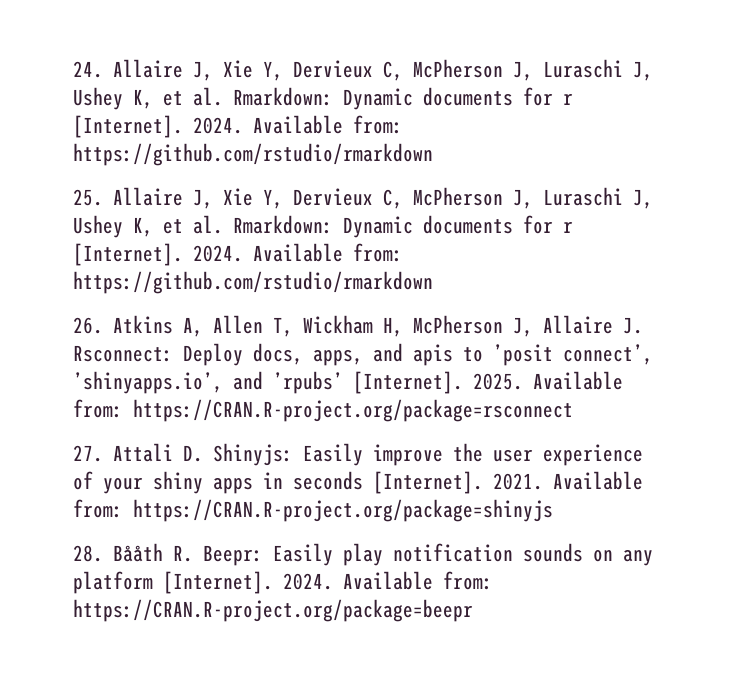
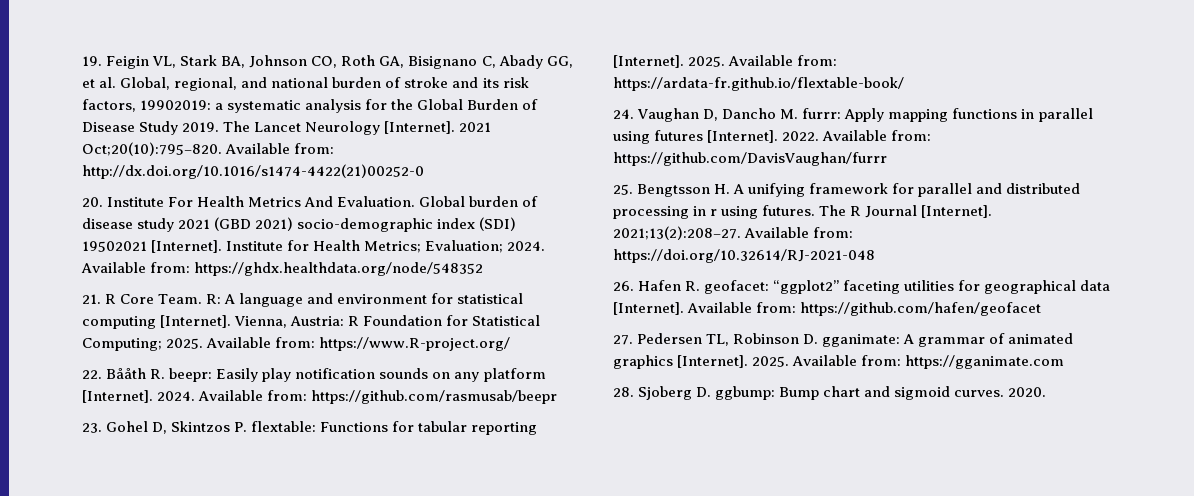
[73,59,653,81] [73,87,573,110] [73,115,403,138] [73,143,433,166] [73,187,653,209] [73,215,573,238] [73,243,403,266] [73,271,433,294] [73,315,643,337] [73,343,653,366] [73,371,623,394] [73,399,573,422] [73,443,643,466] [73,471,643,494] [73,499,553,522] [73,545,103,562] 24. Allaire J, Xie Y, Dervieux C, McPherson J, Luraschi J, Ushey K, et al. Rmarkdown: Dynamic documents for r [Internet]. 2024. Available from: https://github.com/rstudio/rmarkdown // 25. Allaire J, Xie Y, Dervieux C, McPherson J, Luraschi J, Ushey K, et al. Rmarkdown: Dynamic documents for r [Internet]. 2024. Available from: https://github.com/rstudio/rmarkdown // 26. Atkins A, Allen T, Wickham H, McPherson J, Allaire J. Rsconnect: Deploy docs, apps, and apis to ’posit connect’, ’shinyapps.io’, and ’rpubs’ [Internet]. 2025. Available from: https://CRAN.R-project.org/package=rsconnect // 27. Attali D. Shinyjs: Easily improve the user experience of your shiny apps in seconds [Internet]. 2021. Available from: https://CRAN.R-project.org/package=shinyjs // 28. -> [82,55,573,69] [82,77,529,91] [82,99,539,113] [82,121,492,135] [82,142,335,156] [82,164,424,179] [82,196,539,207] [82,217,517,232] [82,240,546,253] [81,262,484,276] [82,293,524,307] [82,315,541,329] [82,337,511,351] [82,370,102,379] 19. Feigin VL, Stark BA, Johnson CO, Roth GA, Bisignano C, Abady GG, et al. Global, regional, and national burden of stroke and its risk factors, 19902019: a systematic analysis for the Global Burden of Disease Study 2019. The Lancet Neurology [Internet]. 2021 Oct;20(10):795–820. Available from: http://dx.doi.org/10.1016/s1474-4422(21)00252-0 // 20. Institute For Health Metrics And Evaluation. Global burden of disease study 2021 (GBD 2021) socio-demographic index (SDI) 19502021 [Internet]. Institute for Health Metrics; Evaluation; 2024. Available from: https://ghdx.healthdata.org/node/548352 // 21. R Core Team. R: A language and environment for statistical computing [Internet]. Vienna, Austria: R Foundation for Statistical Computing; 2025. Available from: https://www.R-project.org/ // 22.
[203,545,263,566] Beepr: -> [169,368,213,382] beepr:
[73,599,473,622] https://CRAN.R-project.org/package=beepr -> [311,390,558,404] [82,421,538,435] [613,55,838,68] [613,77,904,91] [613,108,1093,122] [613,130,932,144] [613,152,887,166] [613,183,1081,197] [613,205,993,219] [613,226,854,240] [613,249,875,263] [613,280,1111,294] [613,302,1042,316] [613,333,1074,347] [613,355,1065,369] [613,386,1047,400] https://github.com/rasmusab/beepr // 23. Gohel D, Skintzos P. flextable: Functions for tabular reporting [Internet]. 2025. Available from: https://ardata-fr.github.io/flextable-book/ // 24. Vaughan D, Dancho M. furrr: Apply mapping functions in parallel using futures [Internet]. 2022. Available from: https://github.com/DavisVaughan/furrr // 25. Bengtsson H. A unifying framework for parallel and distributed processing in r using futures. The R Journal [Internet]. 2021;13(2):208–27. Available from: https://doi.org/10.32614/RJ-2021-048 // 26. Hafen R. geofacet: “ggplot2” faceting utilities for geographical data [Internet]. Available from: https://github.com/hafen/geofacet // 27. Pedersen TL, Robinson D. gganimate: A grammar of animated graphics [Internet]. 2025. Available from: https://gganimate.com // 28. Sjoberg D. ggbump: Bump chart and sigmoid curves. 2020.

